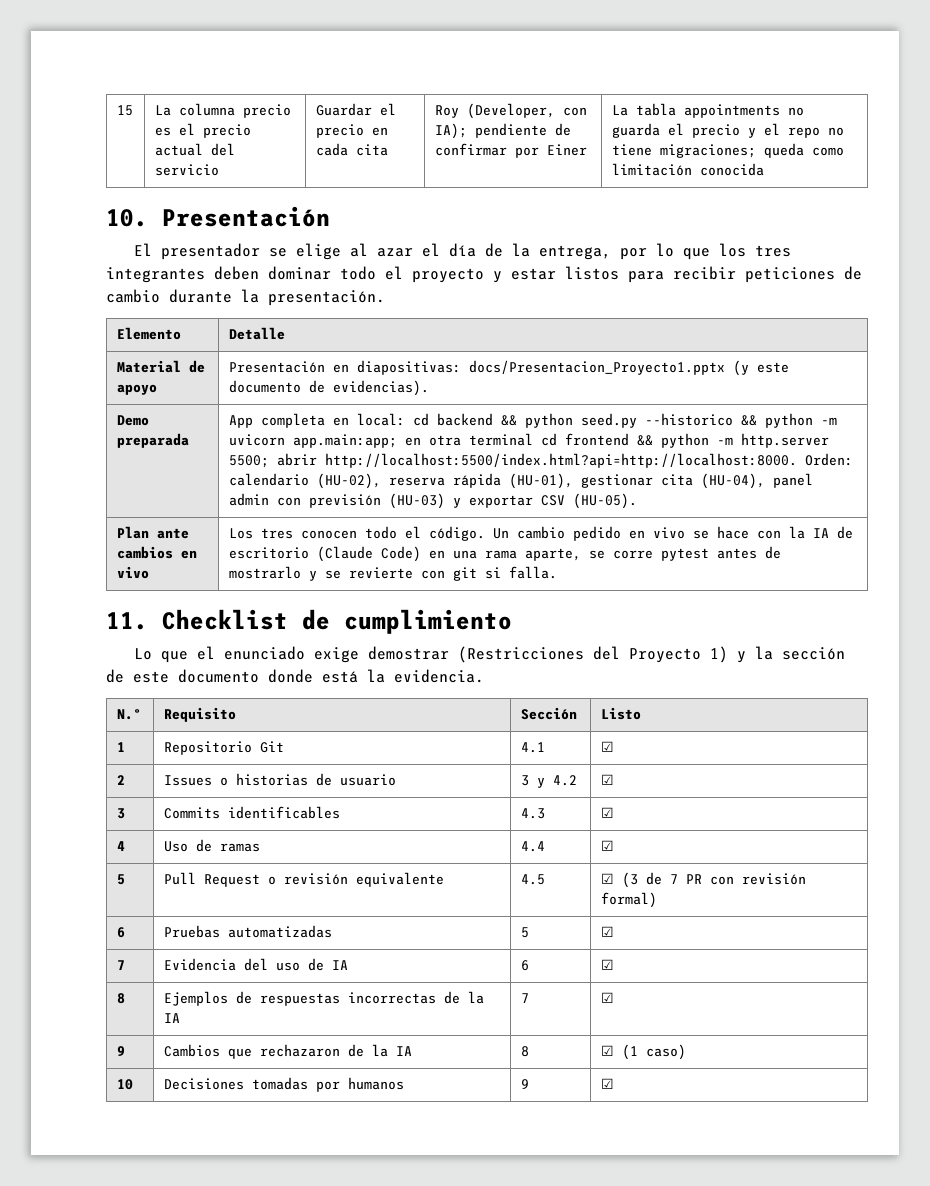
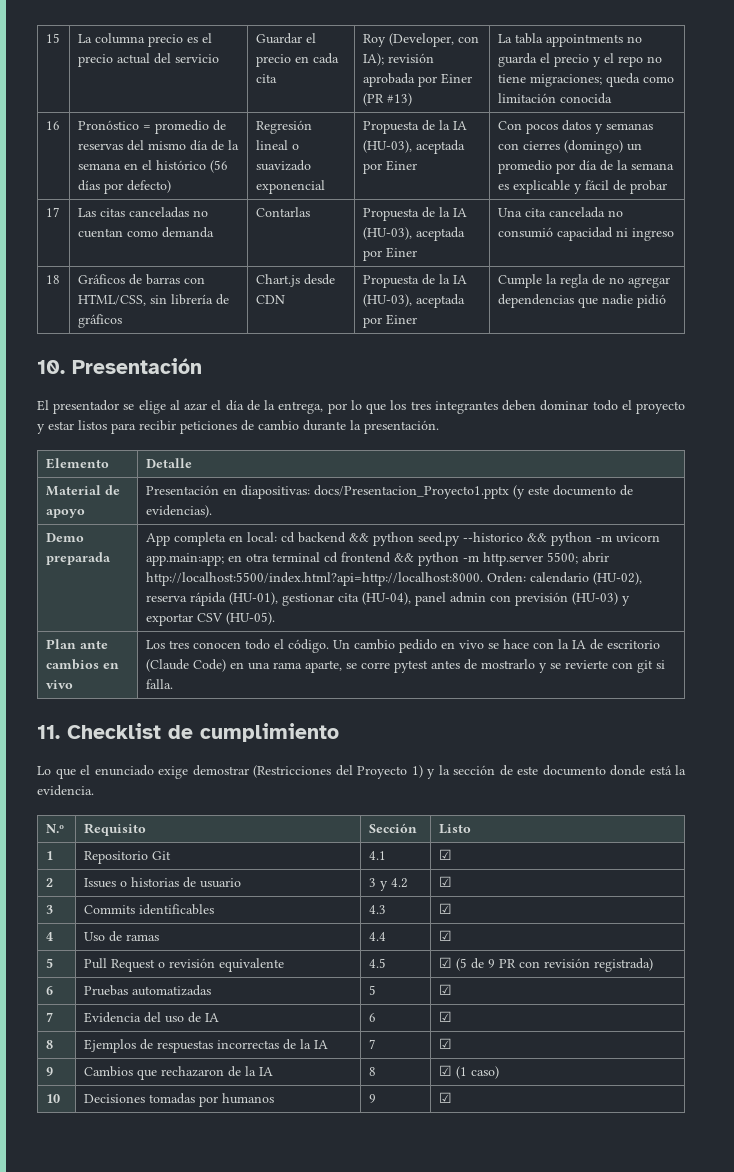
[474,123,571,138] [434,143,587,158] pendiente de confirmar por Einer -> [387,53,434,63] [362,73,472,87] [362,93,412,106] revisión aprobada por Einer (PR #13)
(764, 169) none -> [45,121,60,130] [77,120,226,134] [77,140,239,151] [77,160,228,173] [77,180,171,194] [255,120,312,134] [255,140,299,150] [255,160,311,171] [255,180,325,194] [362,120,467,134] [362,140,465,154] [362,160,417,174] [497,120,653,134] [497,140,642,154] [497,160,674,174] [497,180,667,194] [45,207,60,217] [77,207,208,218] [77,227,214,238] [255,207,310,217] [362,207,467,221] [362,227,465,241] [362,247,417,261] [497,207,623,218] [497,227,674,241] [45,275,60,284] [77,274,205,285] [77,294,229,306] [77,314,122,328] [255,274,335,287] [255,295,285,304] [362,274,467,288] [362,294,465,308] [362,314,417,328] [497,274,670,288] [497,294,666,308] // 16 | Pronóstico = promedio de reservas del mismo día de la semana en el histórico (56 días por defecto) | Regresión lineal o suavizado exponencial | Propuesta de la IA (HU-03), aceptada por Einer | Con pocos datos y semanas con cierres (domingo) un promedio por día de la semana es explicable y fácil de probar // 17 | Las citas canceladas no cuentan como demanda | Contarlas | Propuesta de la IA (HU-03), aceptada por Einer | Una cita cancelada no consumió capacidad ni ingreso // 18 | Gráficos de barras con HTML/CSS, sin librería de gráficos | Chart.js desde CDN | Propuesta de la IA (HU-03), aceptada por Einer | Cumple la regla de no agregar dependencias que nadie pidió
[621,872,678,888] (3 de 7 -> [455,958,495,971] (5 de 9
[600,892,657,908] formal) -> [593,958,653,972] registrada)

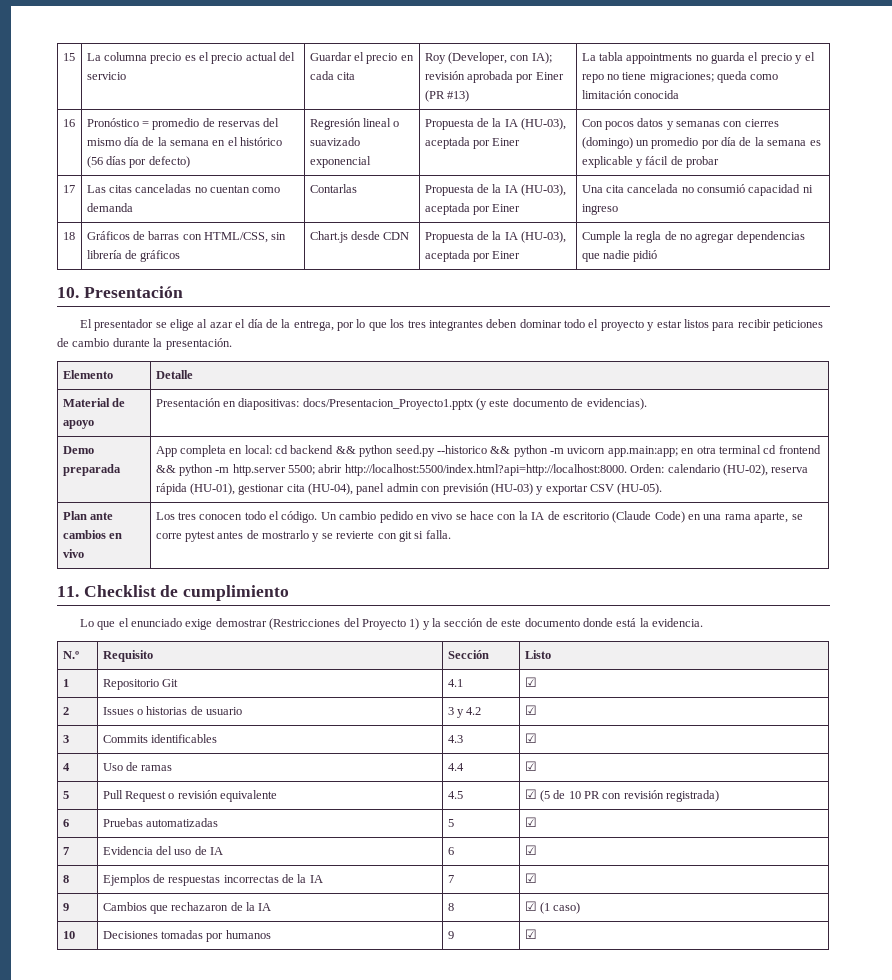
[487,959,495,968] 9 -> [568,791,581,799] 10

